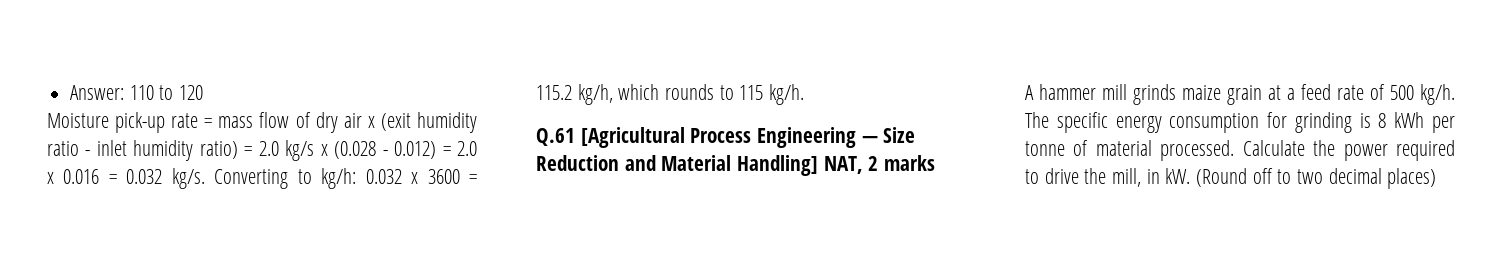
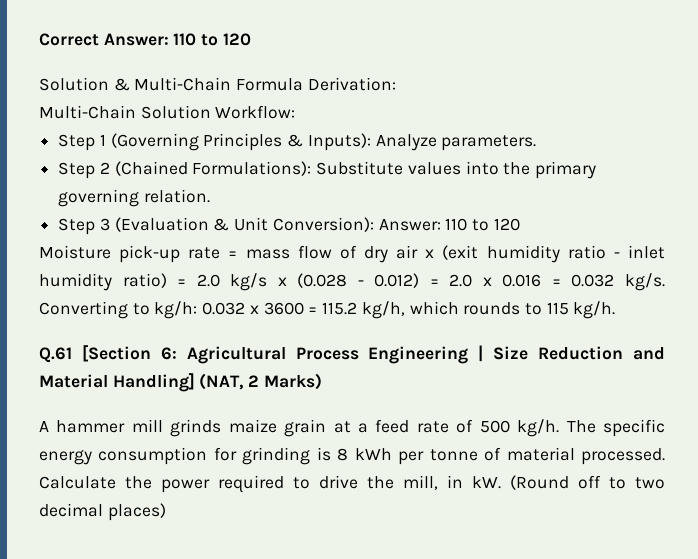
(70, 92) none -> [39,33,251,46] [39,77,396,91] [39,105,296,119] [58,133,537,151] [58,161,597,179] [58,189,210,207] [58,217,374,235] Correct Answer: 110 to 120 // Solution & Multi-Chain Formula Derivation: // Multi-Chain Solution Workflow: // Step 1 (Governing Principles & Inputs): Analyze parameters. // Step 2 (Chained Formulations): Substitute values into the primary governing relation. // Step 3 (Evaluation & Unit Conversion):
[580,127,685,148] [Agricultural -> [81,345,286,364] [Section 6: Agricultural
[861,136,878,143] — -> [478,345,484,362] |
[823,155,936,174] NAT, 2 marks -> [199,373,322,390] (NAT, 2 Marks)

